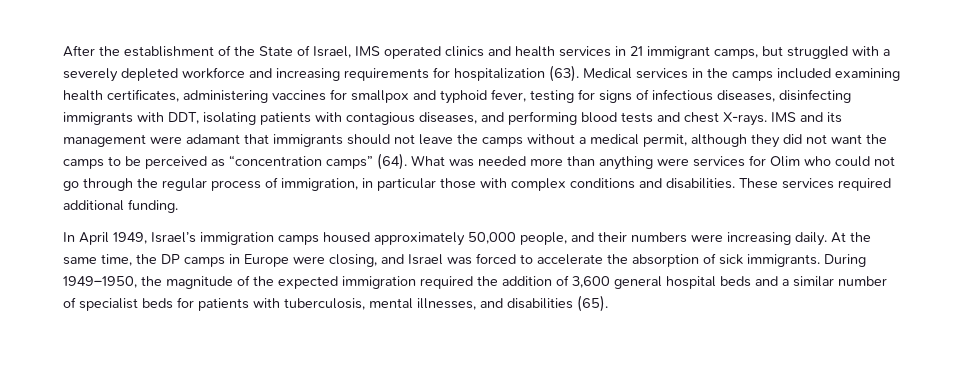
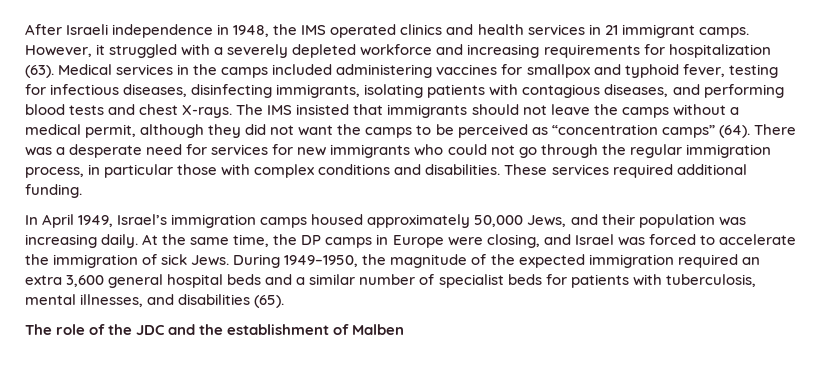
[99,45,351,58] the establishment of the State of Israel, -> [66,24,298,38] Israeli independence in 1948, the
[714,46,783,59] camps, but -> [698,27,749,38] [25,44,106,57] camps. However, it
[835,68,900,81] [63,89,179,102] examining health certificates, -> (333, 69) none
[599,89,649,103] signs of -> (46, 89) none
[63,112,199,125] immigrants with DDT, -> [276,84,361,98] immigrants,
[771,112,842,123] [63,134,240,147] IMS and its management were adamant -> [236,104,350,115] The IMS insisted
[411,155,800,170] What was needed more than anything were services for Olim -> [753,124,796,135] [25,144,411,158] There was a desperate need for services for new immigrants
[211,177,358,191] process of immigration, -> [685,144,771,158] [25,167,84,178] immigration process,
[520,232,567,245] people, -> [527,215,567,227] Jews,
[631,232,723,243] numbers were -> [638,214,746,228] population was
[632,254,699,267] absorption -> [53,254,139,268] immigration
[747,254,820,267] immigrants. -> [191,255,230,266] Jews.
[477,275,569,286] the addition of -> [741,257,760,265] [25,275,62,285] an extra
(608, 303) none -> [25,324,405,335] // The role of the JDC and the establishment of Malben

